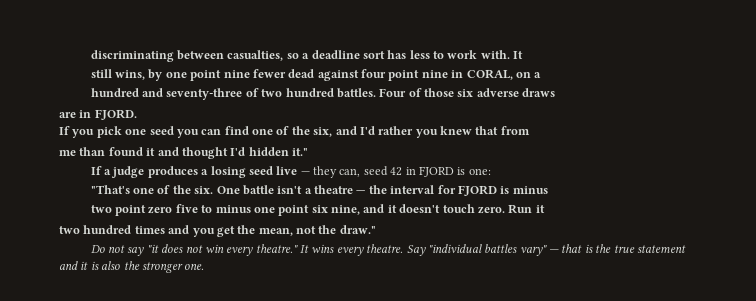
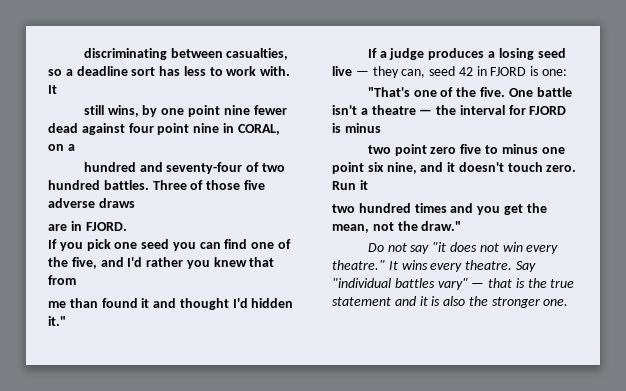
[166,88,243,100] seventy-three -> [166,162,243,174] seventy-four
[379,88,407,97] Four -> [152,180,187,190] Three
[457,89,474,97] six -> [243,180,265,190] five
[313,127,333,137] six, -> [71,257,97,269] five,
[194,186,214,194] six. -> [480,87,506,97] five.

